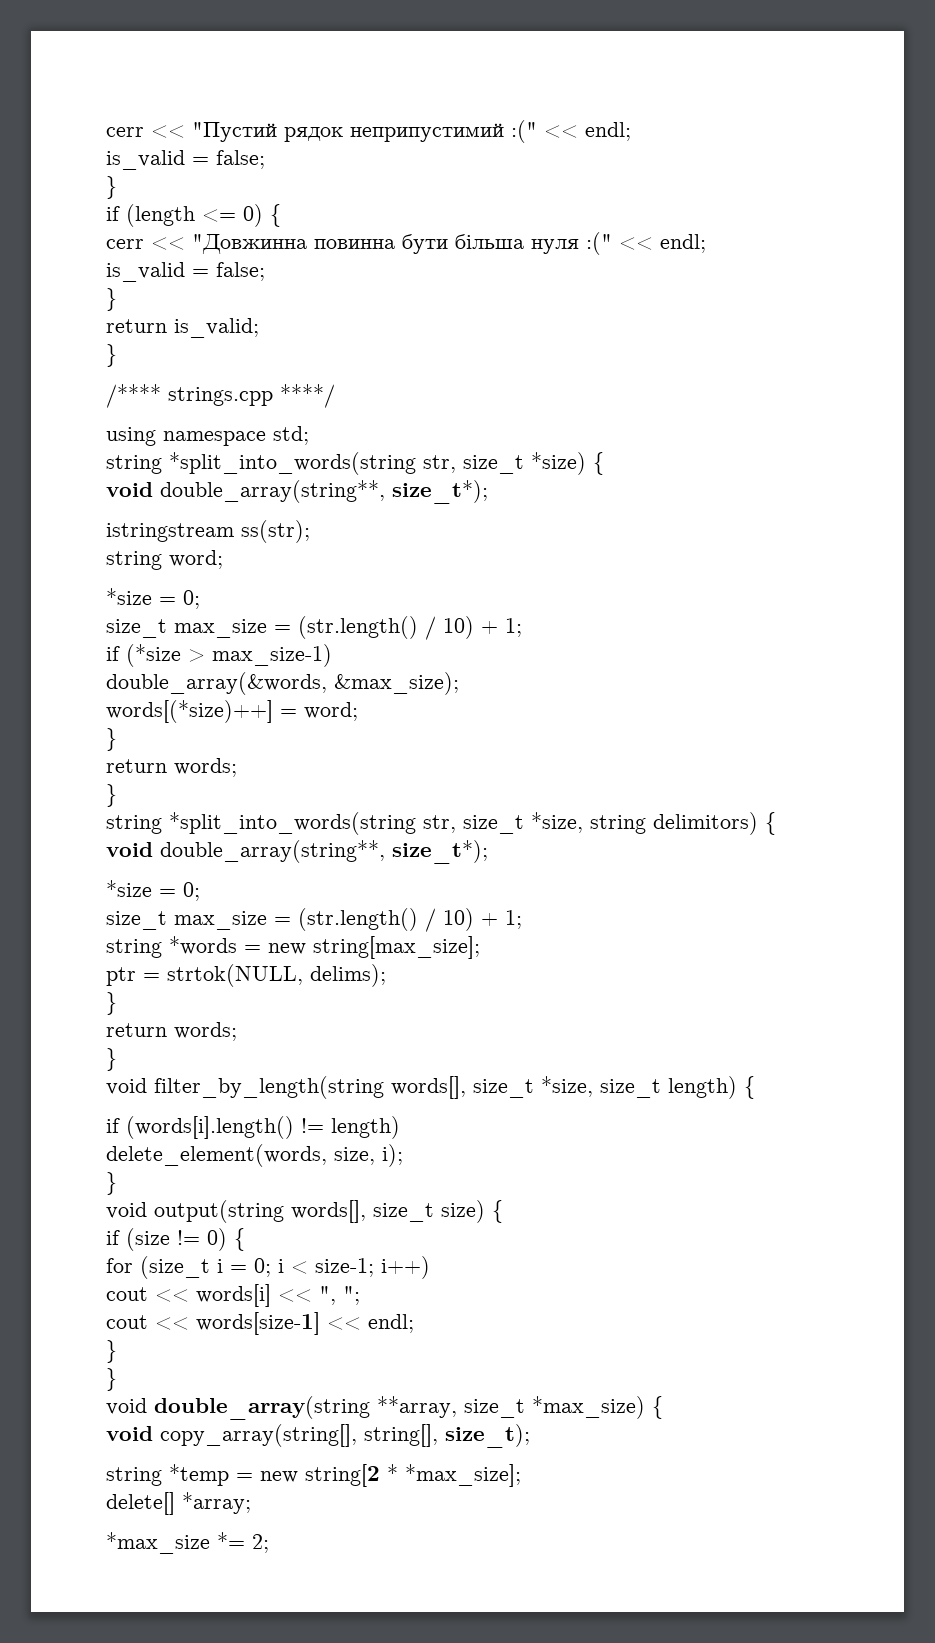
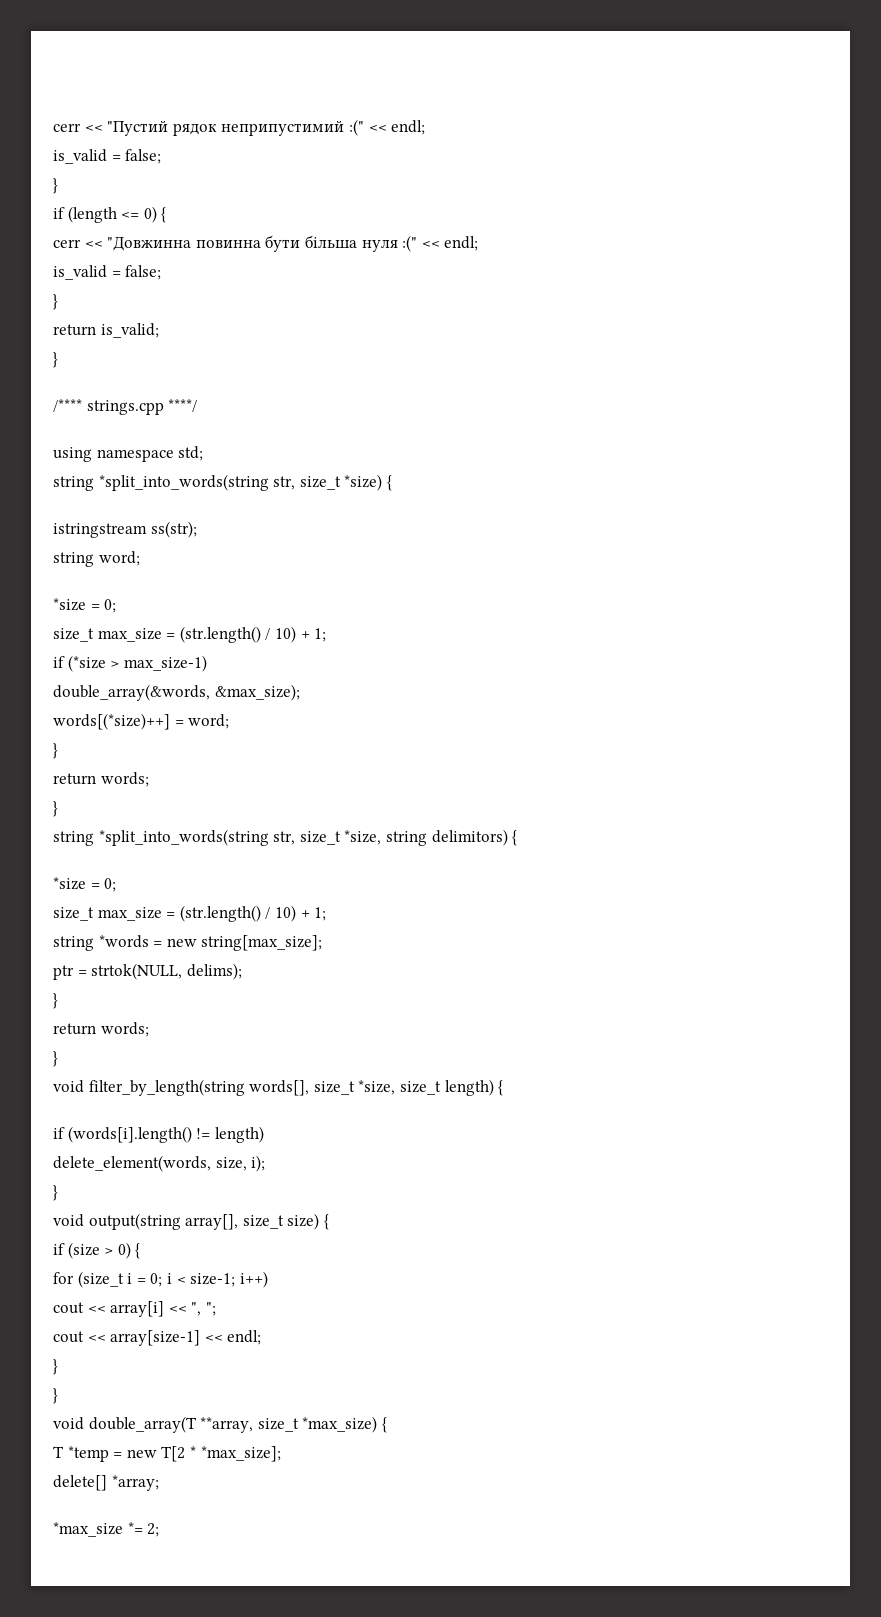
[106,480,488,504] // void double_array(string**, size_t*); -> (392, 483) none
[106,840,488,864] // void double_array(string**, size_t*); -> (518, 838) none
[291,1200,366,1223] words[], -> [185,1214,239,1230] array[],
[177,1230,200,1245] != -> [104,1248,114,1255] >
[196,1284,271,1307] words[i] -> [110,1301,165,1317] array[i]
[196,1312,320,1335] words[size-1] -> [110,1330,201,1346] array[size-1]
[154,1396,370,1420] double_array(string -> [88,1416,197,1433] double_array(T
[106,1424,530,1448] [106,1467,162,1486] void copy_array(string[], string[], size_t); // string -> [53,1446,64,1458] T
[305,1464,380,1487] string[2 -> [161,1446,186,1462] T[2

